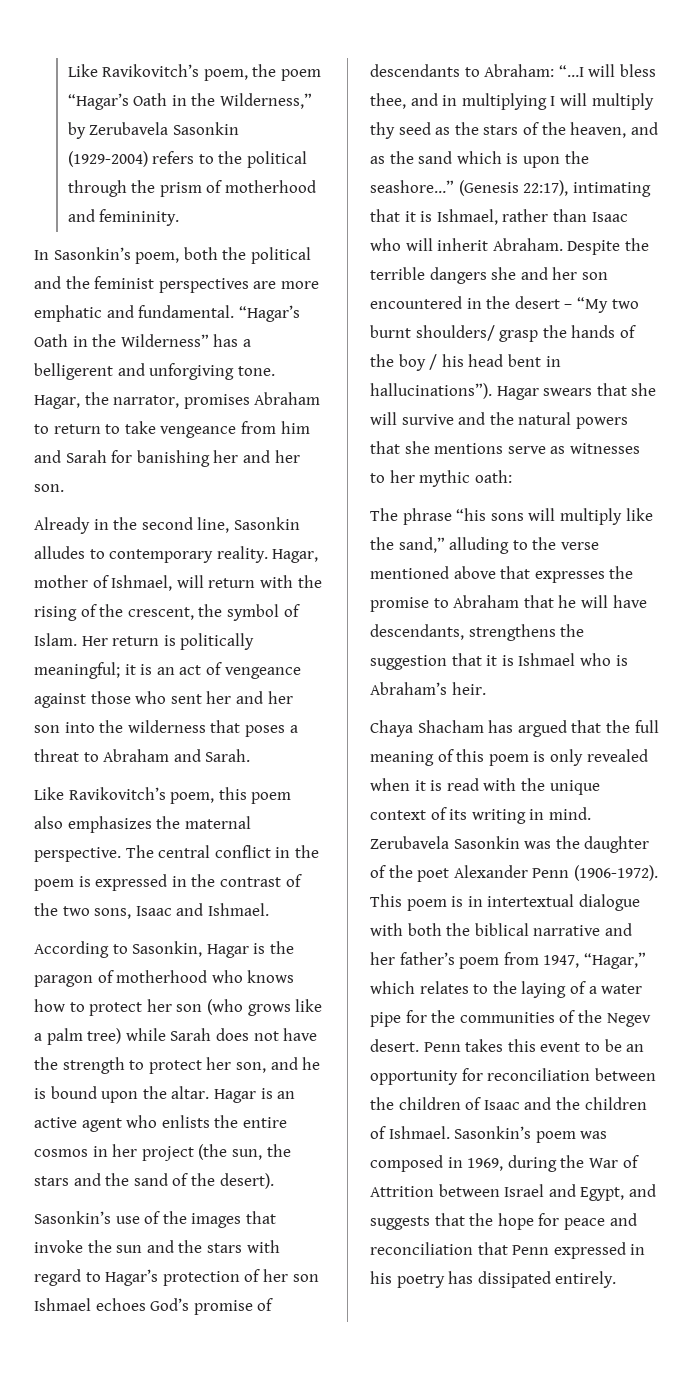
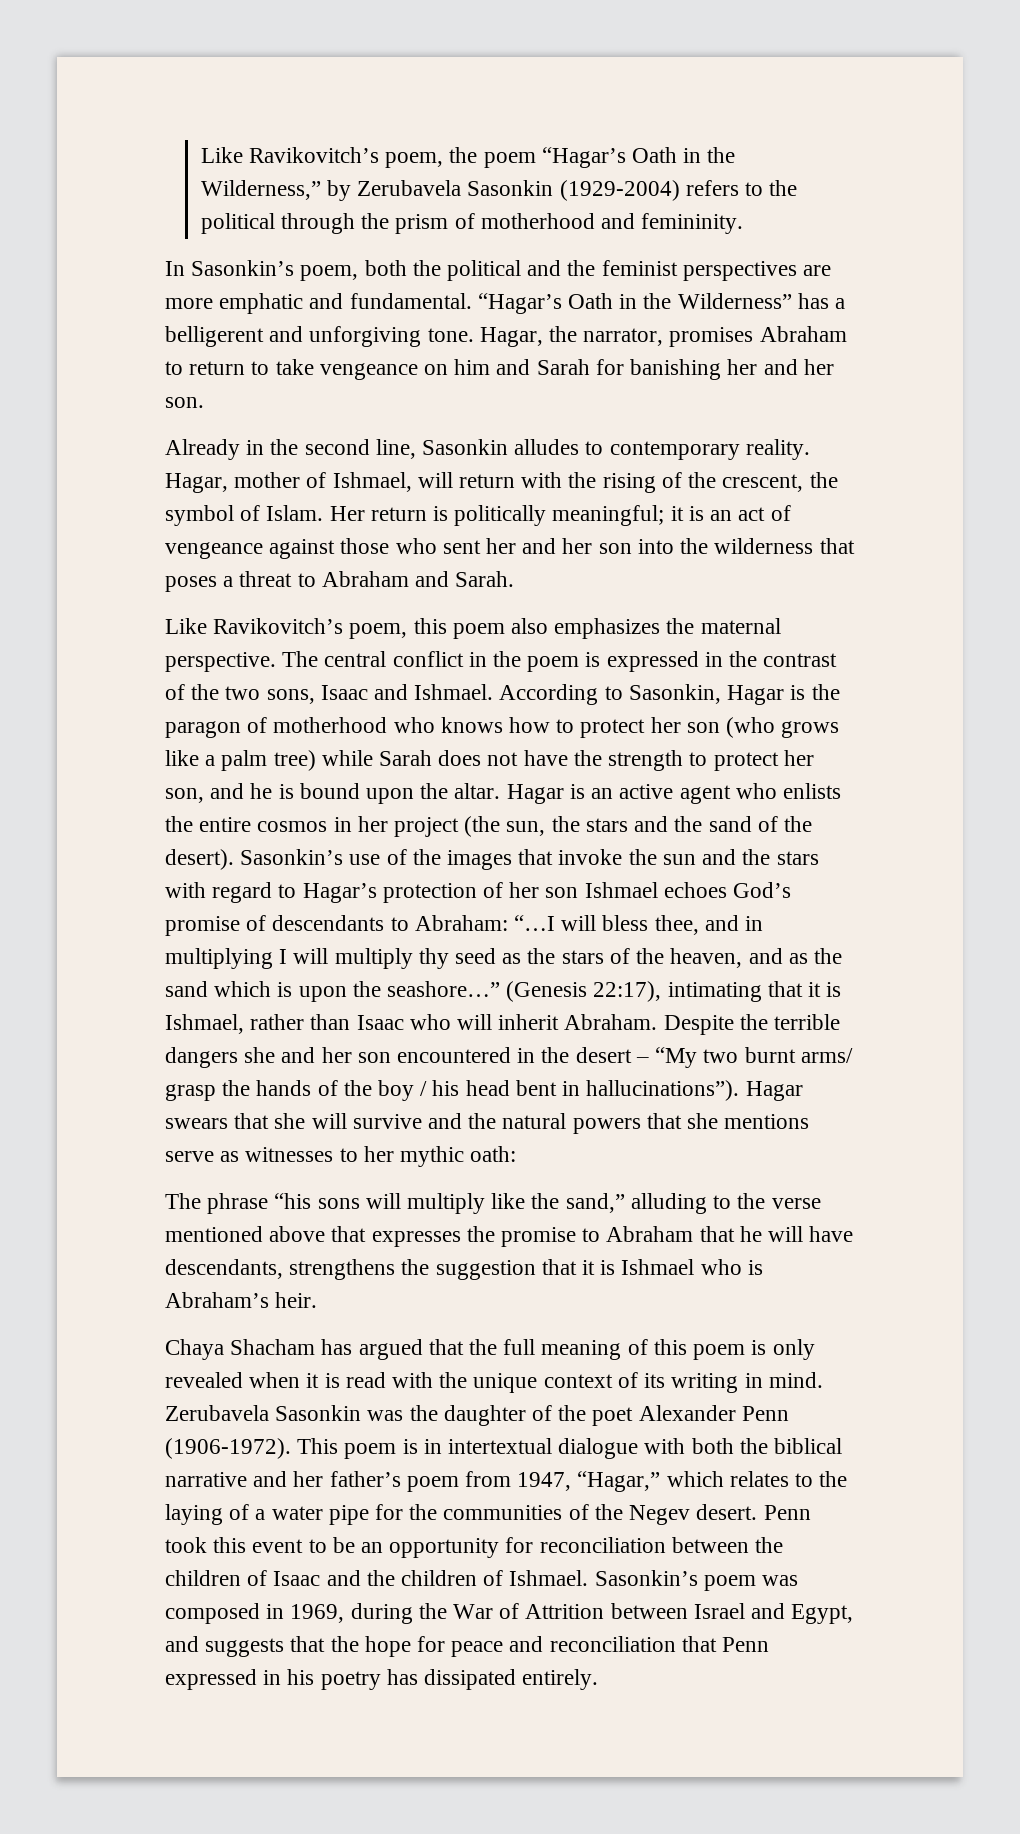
[240,421,276,434] from -> [424,364,449,375] on
(269, 909) // -> (494, 692) none
(274, 1181) // -> (234, 859) none
[415,325,495,341] shoulders/ -> [800,1048,853,1063] arms/
[465,1039,504,1052] takes -> [165,1537,207,1553] took

